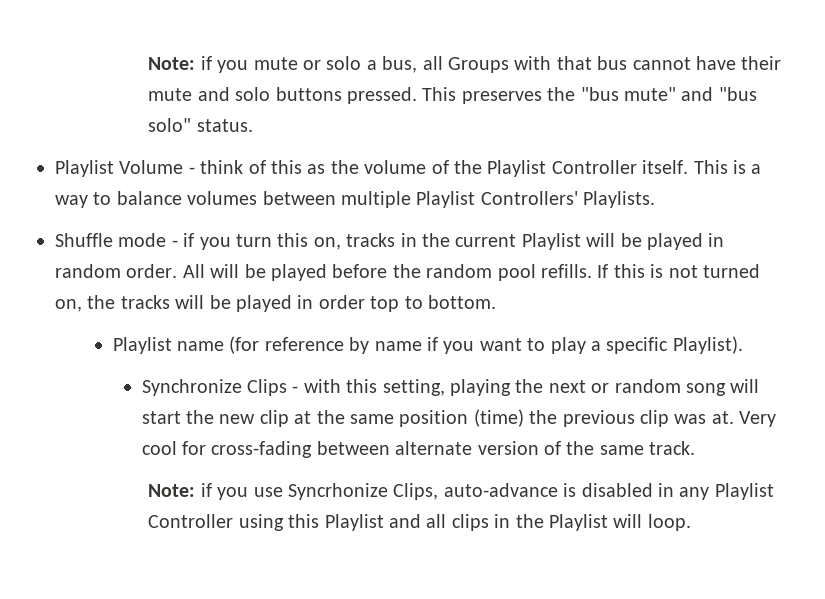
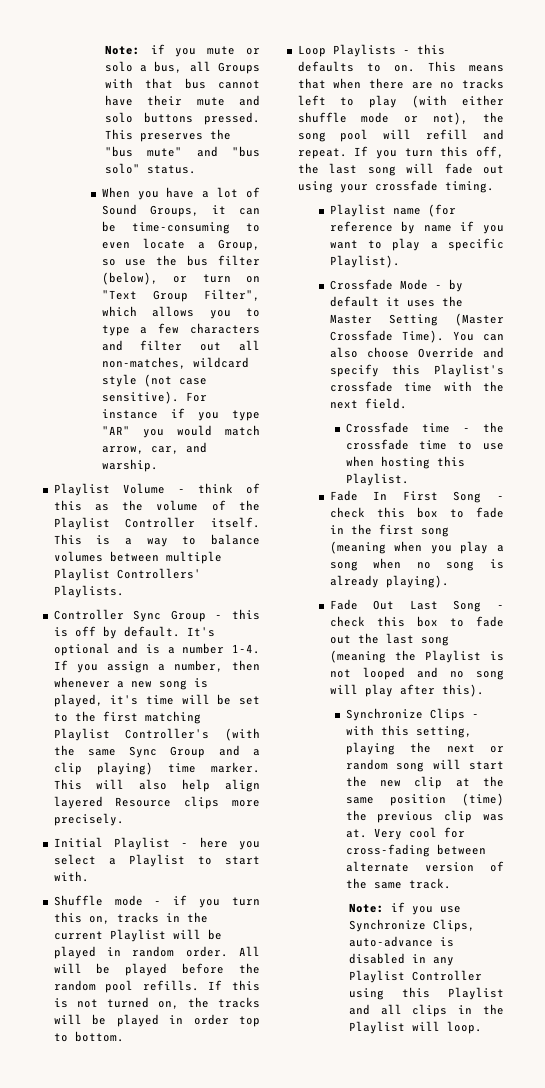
(253, 125) none -> [101,187,260,200] [101,204,260,217] [101,221,260,234] [101,238,260,251] [101,255,260,266] [101,272,260,285] [101,289,260,302] [101,306,260,319] [101,323,260,336] [101,340,260,351] [101,357,249,369] [101,374,207,387] [101,391,207,404] [101,408,260,421] [101,425,260,438] [101,442,207,454] [101,459,158,472] // When you have a lot of Sound Groups, it can be time-consuming to even locate a Group, so use the bus filter (below), or turn on "Text Group Filter", which allows you to type a few characters and filter out all non-matches, wildcard style (not case sensitive). For instance if you type "AR" you would match arrow, car, and warship.
(656, 199) none -> [53,609,260,622] [53,626,215,639] [53,643,260,656] [53,660,260,673] [53,677,208,690] [53,694,260,707] [53,711,201,724] [53,728,260,741] [53,745,260,758] [53,762,260,775] [53,779,260,792] [53,796,260,809] [53,813,124,826] [53,837,260,850] [53,854,260,867] [53,871,89,882] // Controller Sync Group - this is off by default. It's optional and is a number 1-4. If you assign a number, then whenever a new song is played, it's time will be set to the first matching Playlist Controller's (with the same Sync Group and a clip playing) time marker. This will also help align layered Resource clips more precisely. // Initial Playlist - here you select a Playlist to start with.
(496, 302) none -> [297,44,445,57] [297,61,504,72] [297,78,504,89] [297,95,504,108] [297,112,504,125] [297,129,504,142] [297,146,504,159] [297,163,504,176] [297,180,494,193] // Loop Playlists - this defaults to on. This means that when there are no tracks left to play (with either shuffle mode or not), the song pool will refill and repeat. If you turn this off, the last song will fade out using your crossfade timing.
(743, 345) none -> [329,279,463,292] [329,296,463,307] [329,313,504,326] [329,330,504,343] [329,347,504,358] [329,364,504,377] [329,381,504,392] [329,398,407,409] [345,422,504,433] [345,439,504,450] [345,456,465,469] [345,473,409,486] [329,490,504,503] [329,507,504,518] [329,524,449,537] [329,541,504,554] [329,558,504,571] [329,575,449,588] [329,599,504,612] [329,616,504,627] [329,633,449,646] [329,650,504,663] [329,667,504,680] [329,684,484,697] // Crossfade Mode - by default it uses the Master Setting (Master Crossfade Time). You can also choose Override and specify this Playlist's crossfade time with the next field. // Crossfade time - the crossfade time to use when hosting this Playlist. // Fade In First Song - check this box to fade in the first song (meaning when you play a song when no song is already playing). // Fade Out Last Song - check this box to fade out the last song (meaning the Playlist is not looped and no song will play after this).
[287,483,388,500] Syncrhonize -> [348,919,426,932] Synchronize

